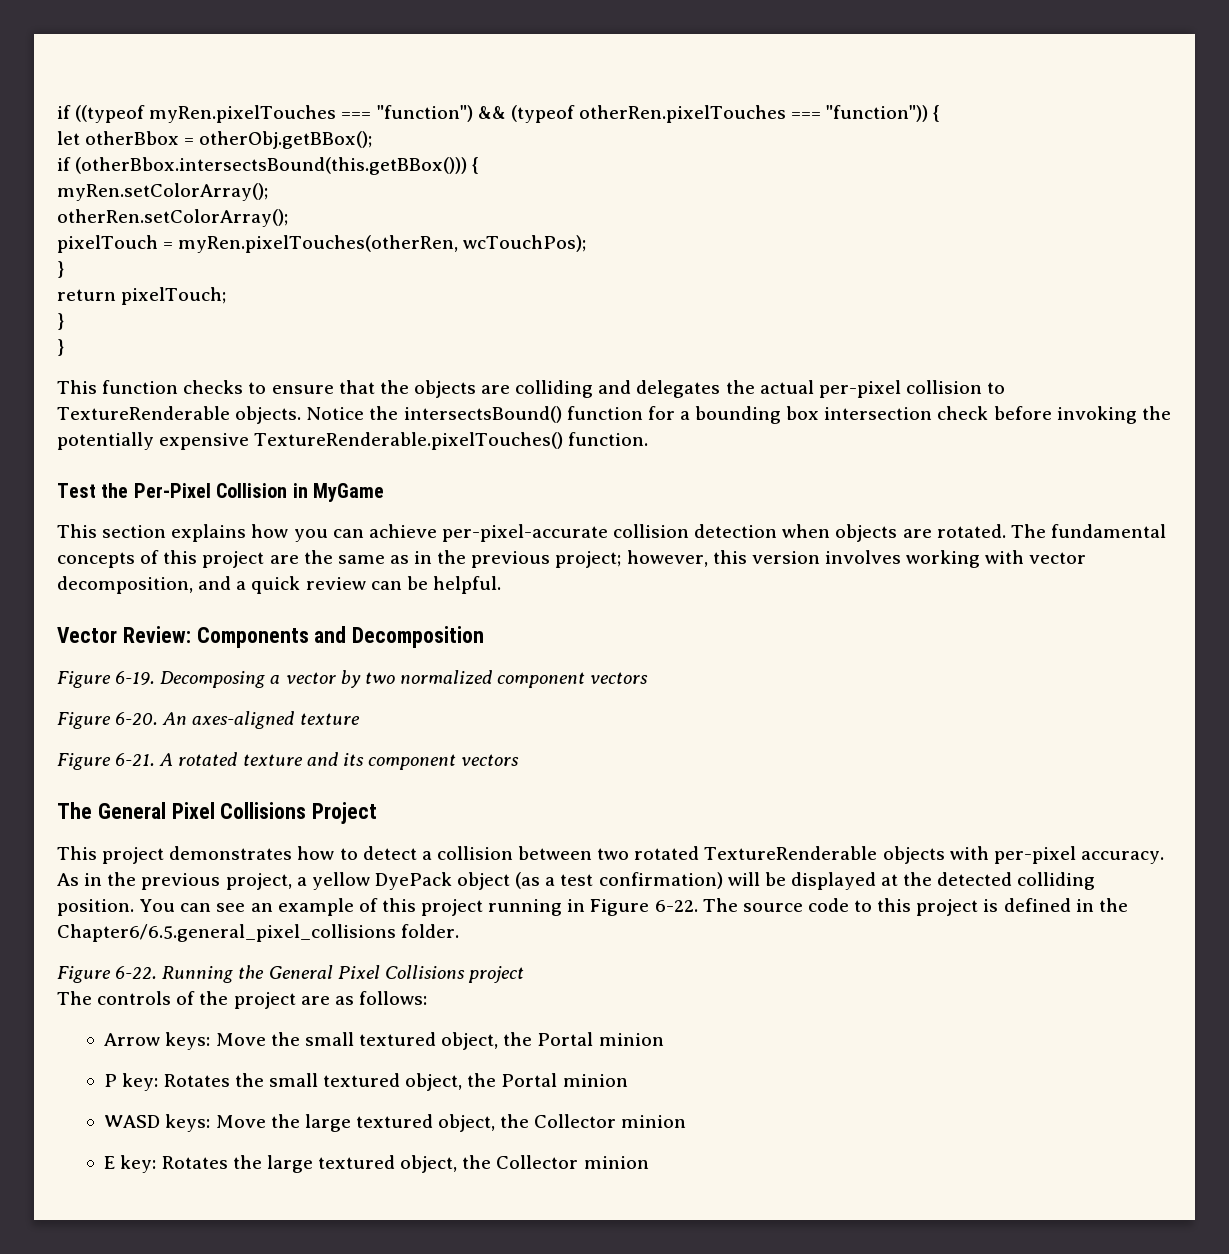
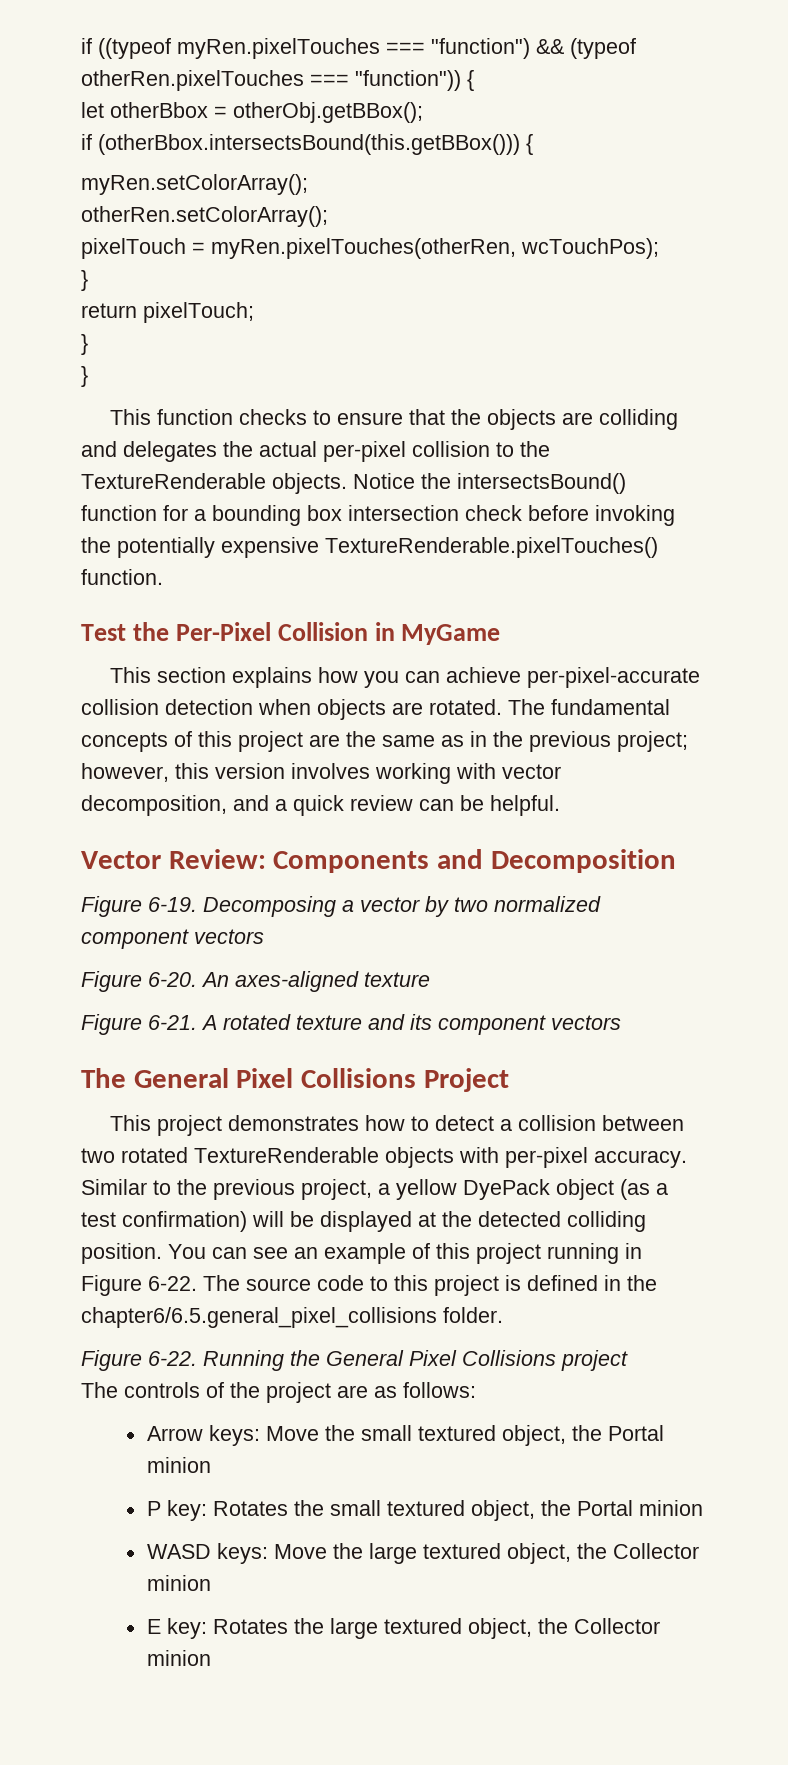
(1006, 388) none -> [520,441,550,457] the
[57,873,103,886] As in -> [81,1179,171,1195] Similar to
[57,924,396,942] Chapter6/6.5.general_pixel_collisions -> [81,1307,437,1328] chapter6/6.5.general_pixel_collisions

